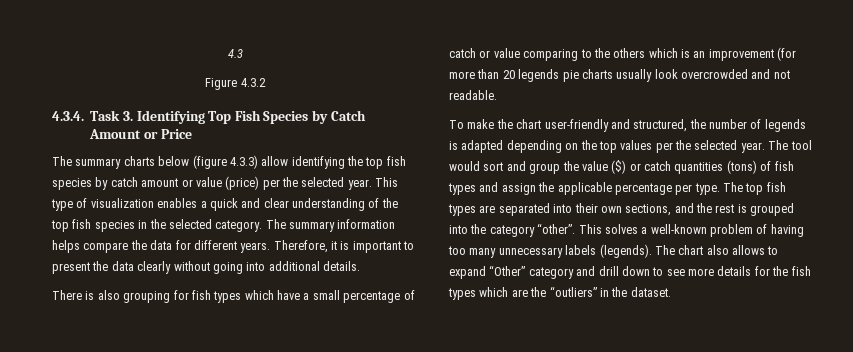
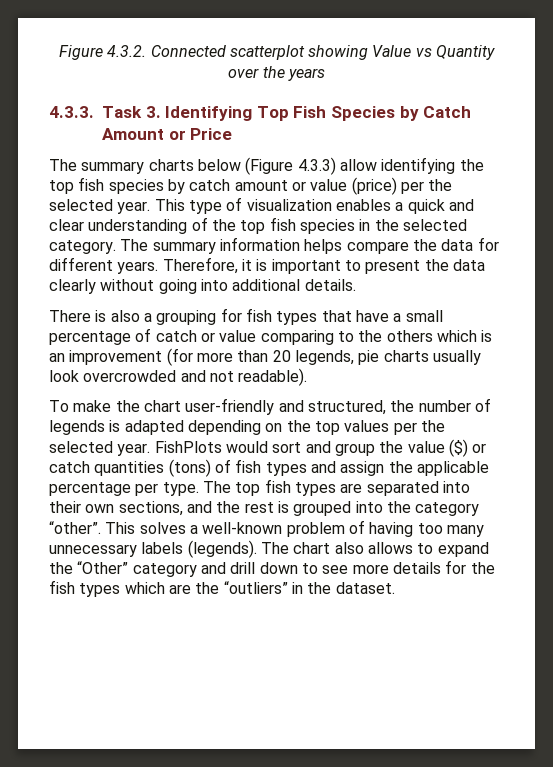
[227,49,243,58] [205,78,266,90] [52,111,84,121] 4.3 // Figure 4.3.2 // 4.3.4. -> [58,45,496,60] [228,66,325,81] [49,106,94,118] Figure 4.3.2. Connected scatterplot showing Value vs Quantity over the years // 4.3.3.
[192,155,227,169] (figure -> [245,157,294,175] (Figure
(120, 295) none -> [143,313,152,322] a
[244,290,274,300] which -> [321,310,352,322] that
[518,69,560,82] legends -> [294,350,354,365] legends,
[449,90,497,100] readable. -> [238,368,308,386] readable).
[768,140,812,150] The tool -> [154,441,222,453] FishPlots
(486, 272) none -> [49,562,73,574] the

